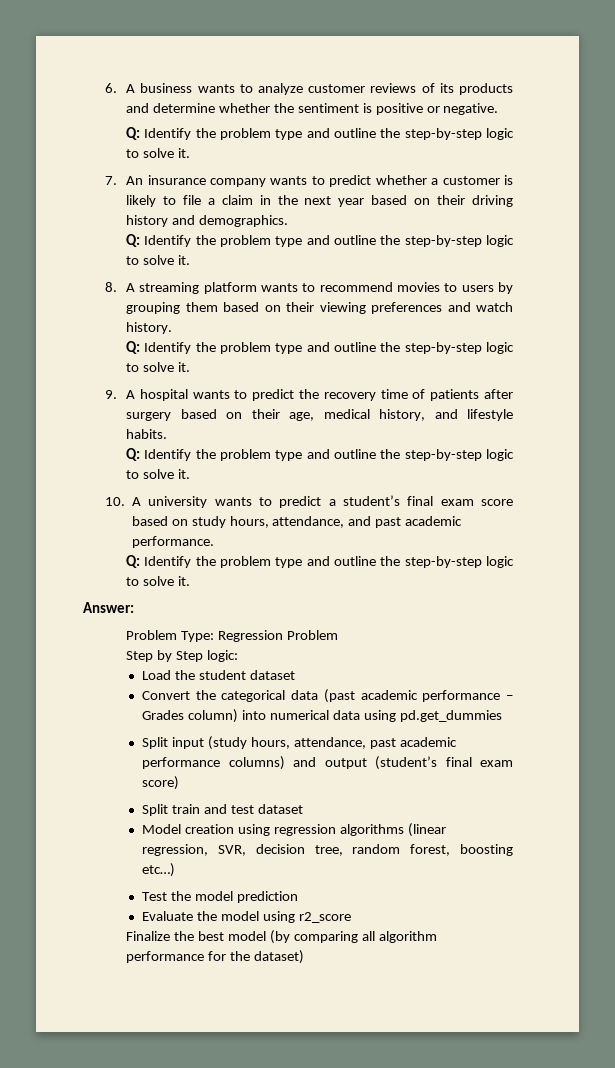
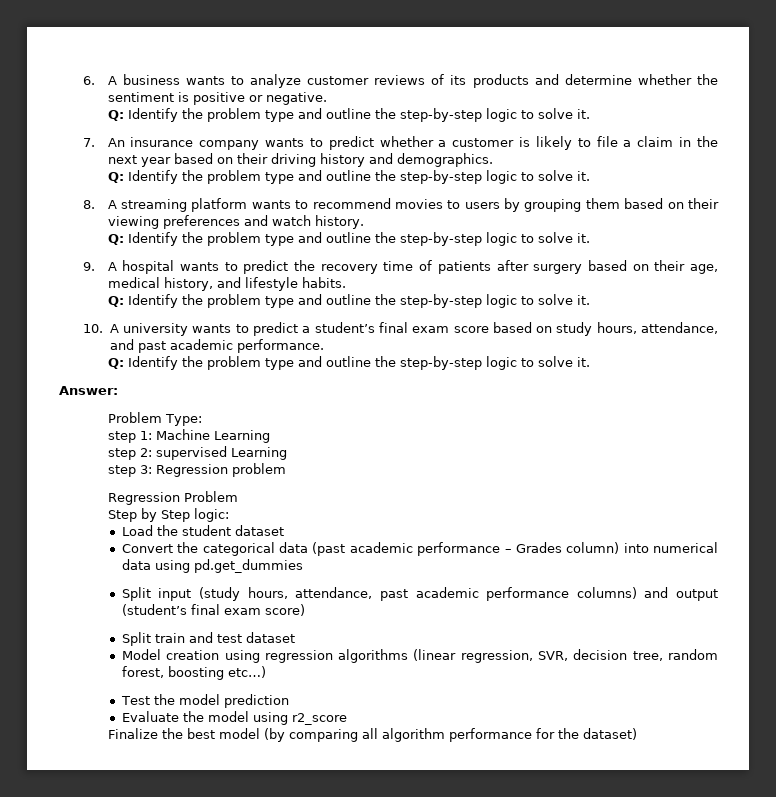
(215, 636) none -> [107,429,270,443] [107,446,287,460] [107,463,286,477] // step 1: Machine Learning // step 2: supervised Learning // step 3: Regression problem //

